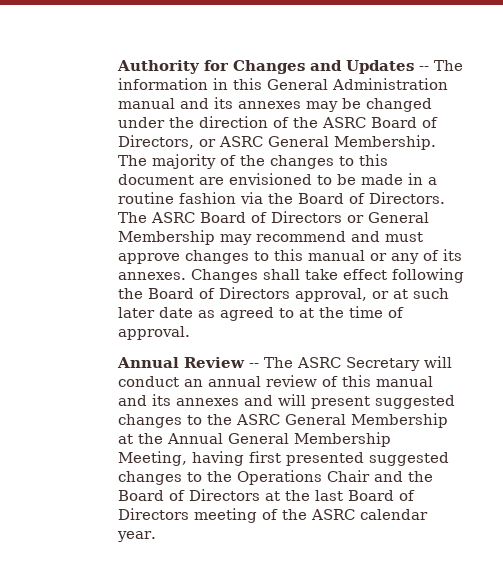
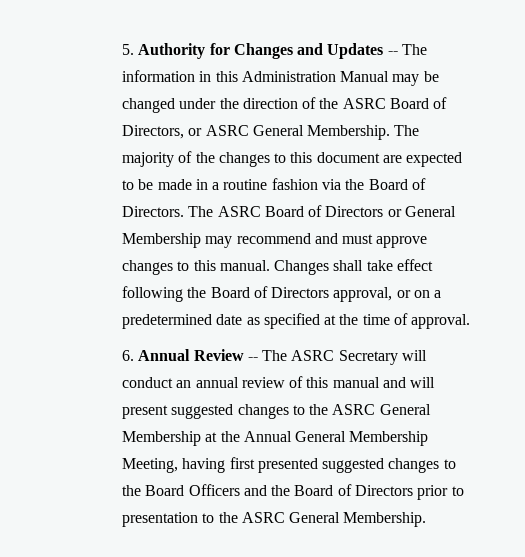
(117, 67) none -> [121,44,134,55] 5.
[267,78,449,90] [118,97,302,109] General Administration manual and its annexes -> [241,71,390,82] Administration Manual
[229,173,313,185] envisioned -> [406,152,463,167] expected
[308,249,463,264] [118,272,187,280] manual or any of its annexes. -> [219,260,270,271] manual.
[393,288,450,299] [118,307,295,321] at such later date as agreed to -> [414,290,442,298] [121,313,320,329] on a predetermined date as specified
(191, 333) none -> [121,350,134,361] 6.
[152,394,274,406] its annexes and -> (407, 382) none
[237,470,371,485] Operations Chair -> [145,484,240,496] Board Officers
[265,490,416,501] [118,508,429,523] [117,531,157,542] at the last Board of Directors meeting of the ASRC calendar year. -> [417,485,464,500] [121,512,427,527] prior to presentation to the ASRC General Membership.

